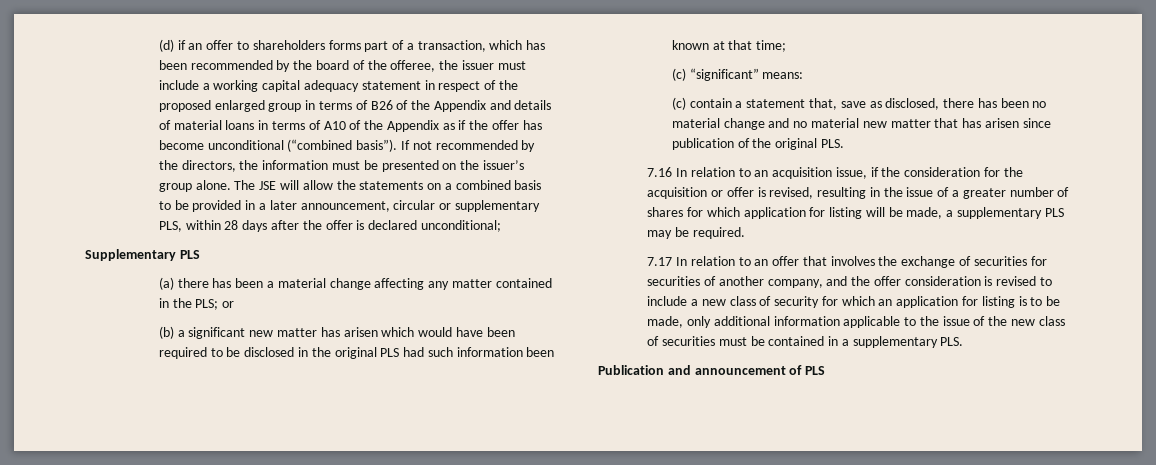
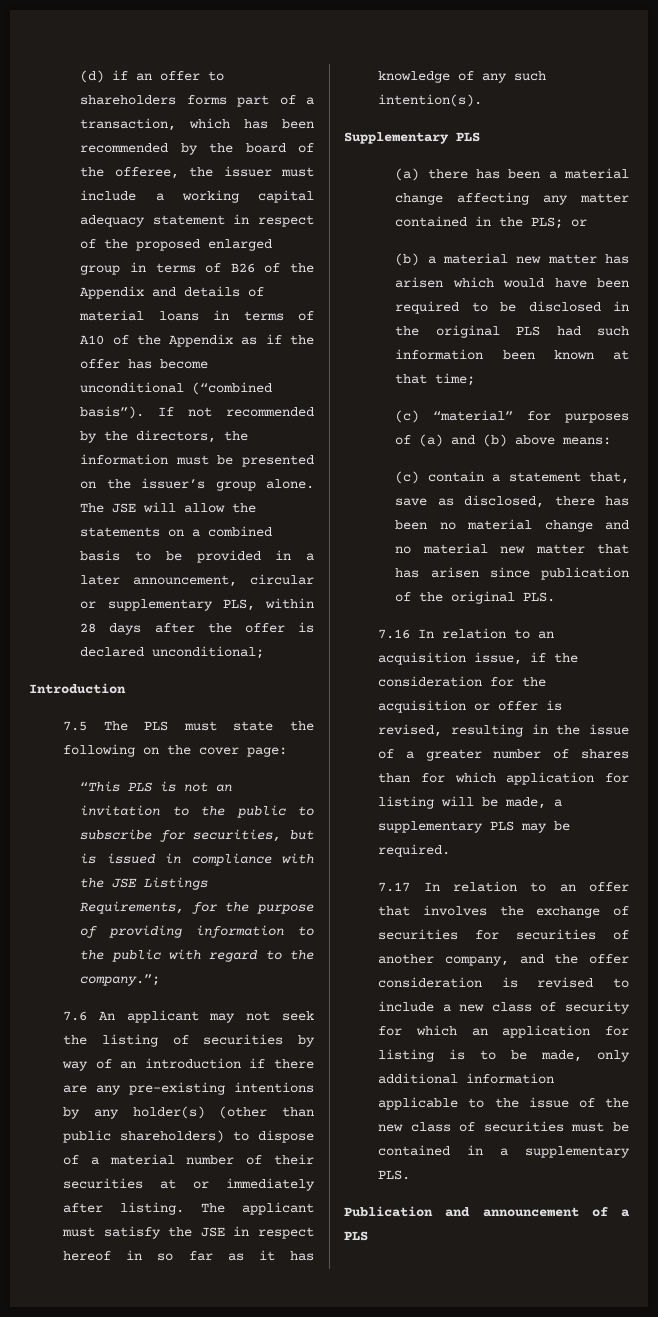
(501, 226) none -> [29,683,126,694] [63,721,314,731] [63,744,288,757] [80,781,233,792] [80,805,314,818] [80,829,314,842] [80,853,314,866] [80,877,209,890] [80,901,314,914] [80,925,314,938] [80,949,314,962] [80,974,161,986] [63,1010,314,1023] [63,1034,315,1047] [62,1058,314,1071] [63,1082,314,1095] [63,1106,314,1119] [63,1130,314,1143] [63,1154,314,1165] [63,1178,315,1191] [63,1202,314,1215] [62,1226,314,1239] [63,1250,314,1261] [378,71,547,83] [378,94,483,107] // Introduction // 7.5 The PLS must state the following on the cover page: // “This PLS is not an invitation to the public to subscribe for securities, but is issued in compliance with the JSE Listings Requirements, for the purpose of providing information to the public with regard to the company.”; // 7.6 An applicant may not seek the listing of securities by way of an introduction if there are any pre-existing intentions by any holder(s) (other than public shareholders) to dispose of a material number of their securities at or immediately after listing. The applicant must satisfy the JSE in respect hereof in so far as it has knowledge of any such intention(s).
[188,327,246,339] significant -> [442,253,508,264] material
[689,68,759,81] “significant” -> [433,410,629,423] [395,434,556,447] “material” for purposes of (a) and (b) above
(684, 212) none -> [378,773,411,783] than
(803, 370) none -> [621,1209,630,1217] a

